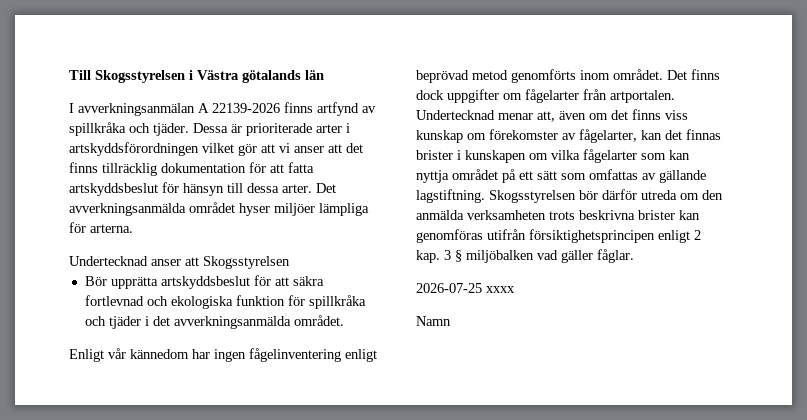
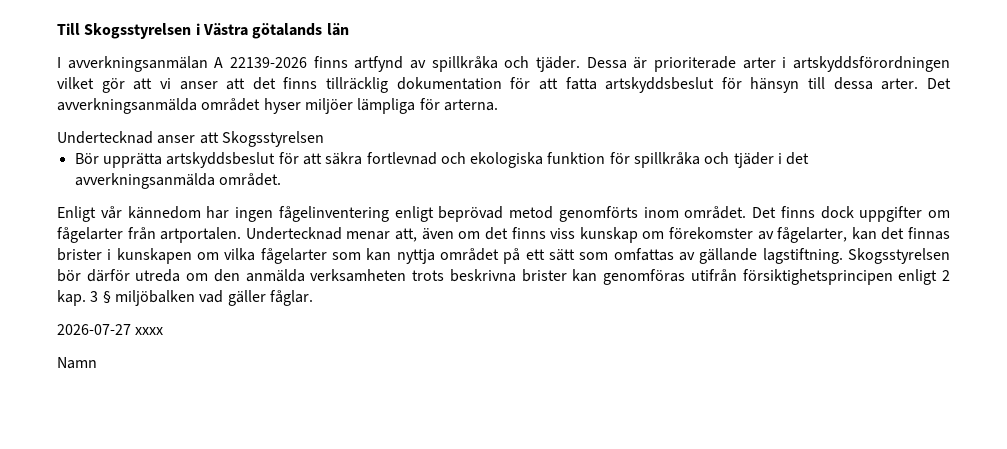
[416,283,482,293] 2026-07-25 -> [57,324,131,335] 2026-07-27

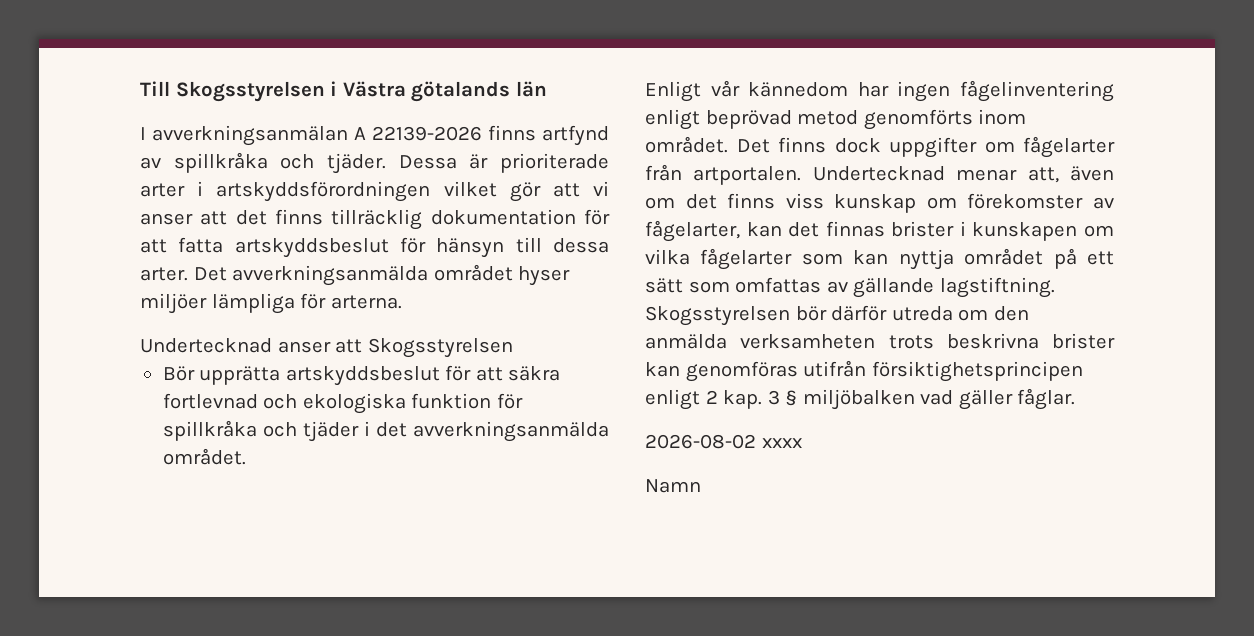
[57,324,131,335] 2026-07-27 -> [645,434,756,449] 2026-08-02

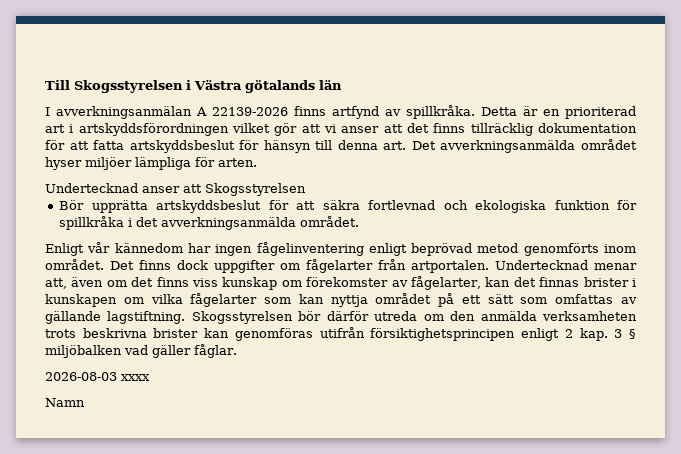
[173,152,609,174] [140,183,185,197] spillkråka och tjäder. Dessa är prioriterade arter -> [406,105,636,119] [45,124,65,133] spillkråka. Detta är en prioriterad art
[553,238,609,253] [140,267,188,281] dessa arter. -> [337,140,407,150] denna art.
[330,295,402,309] arterna. -> [218,158,257,167] arten.
[262,421,359,442] och tjäder -> (125, 223) none
[645,434,756,449] 2026-08-02 -> [45,372,117,381] 2026-08-03

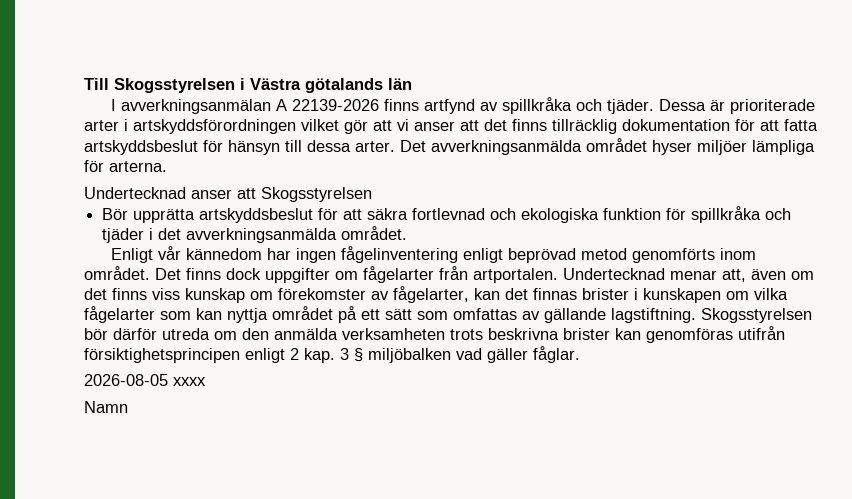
[406,105,636,119] [45,124,65,133] spillkråka. Detta är en prioriterad art -> [501,97,815,114] [84,120,119,131] spillkråka och tjäder. Dessa är prioriterade arter
[337,140,407,150] denna art. -> [307,140,395,152] dessa arter.
[218,158,257,167] arten. -> [109,161,167,172] arterna.
(125, 223) none -> [765,208,792,220] [102,228,145,243] och tjäder
[45,372,117,381] 2026-08-03 -> [84,374,168,386] 2026-08-05

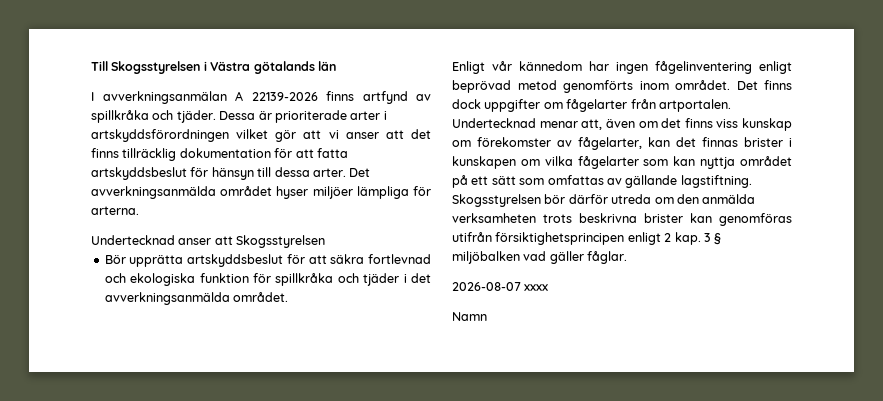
[84,374,168,386] 2026-08-05 -> [452,282,521,291] 2026-08-07

